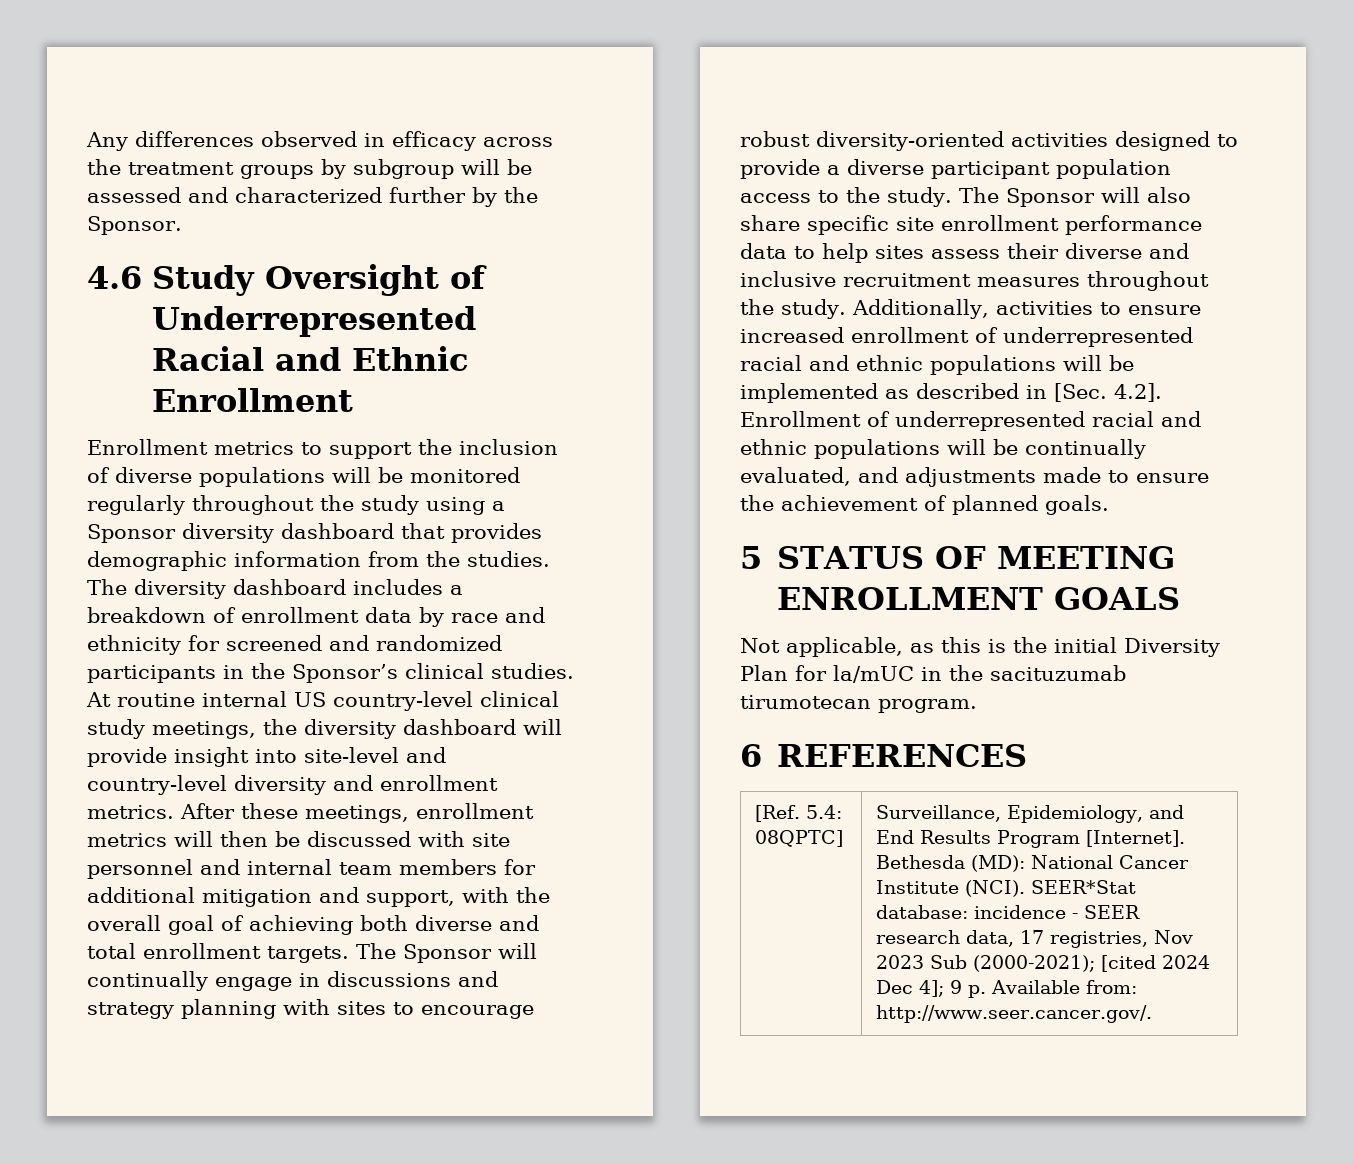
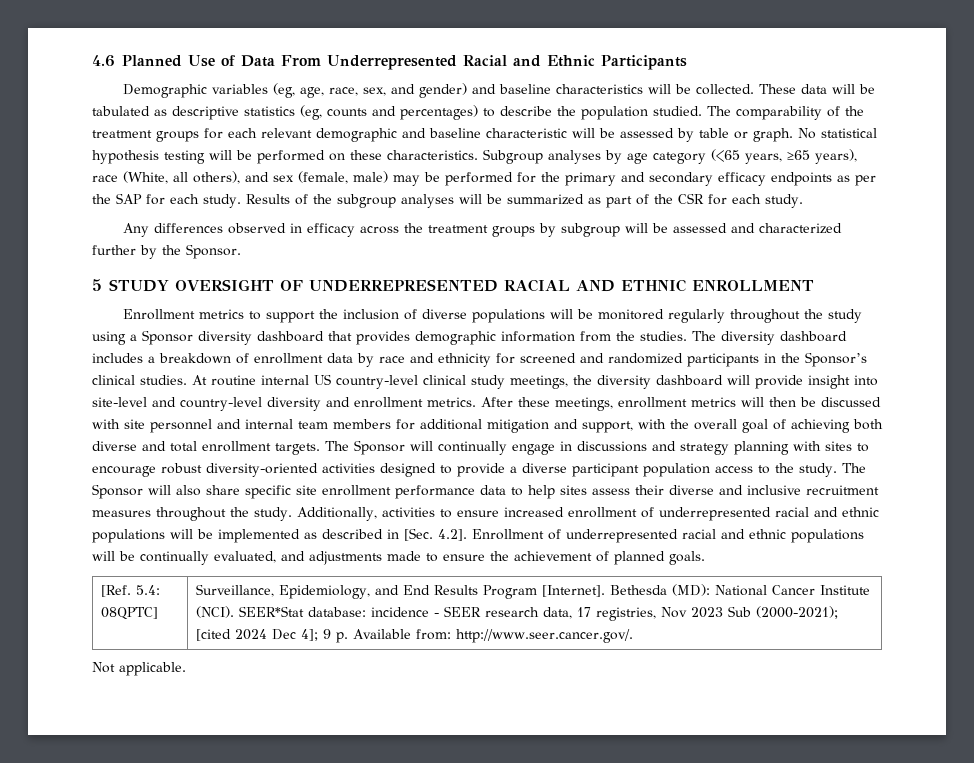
(86, 141) none -> [92,55,687,70] [122,83,875,98] [92,105,864,120] [92,128,877,142] [92,149,857,164] [92,171,876,186] [92,193,803,208] 4.6 Planned Use of Data From Underrepresented Racial and Ethnic Participants // Demographic variables (eg, age, race, sex, and gender) and baseline characteristics will be collected. These data will be tabulated as descriptive statistics (eg, counts and percentages) to describe the population studied. The comparability of the treatment groups for each relevant demographic and baseline characteristic will be assessed by table or graph. No statistical hypothesis testing will be performed on these characteristics. Subgroup analyses by age category (<65 years, ≥65 years), race (White, all others), and sex (female, male) may be performed for the primary and secondary efficacy endpoints as per the SAP for each study. Results of the subgroup analyses will be summarized as part of the CSR for each study. //
[87,264,488,296] [152,306,477,337] [152,346,469,371] [152,388,354,412] 4.6 Study Oversight of Underrepresented Racial and Ethnic Enrollment -> [92,279,814,292] 5 STUDY OVERSIGHT OF UNDERREPRESENTED RACIAL AND ETHNIC ENROLLMENT
[740,546,1175,569] [776,587,1180,610] [740,637,1220,657] [740,665,1126,683] [740,695,977,713] [740,744,1027,767] // 5 STATUS OF MEETING ENROLLMENT GOALS // Not applicable, as this is the initial Diversity Plan for la/mUC in the sacituzumab tirumotecan program. // 6 REFERENCES -> (705, 558) none
(1152, 1014) none -> [92,662,186,676] // Not applicable.

